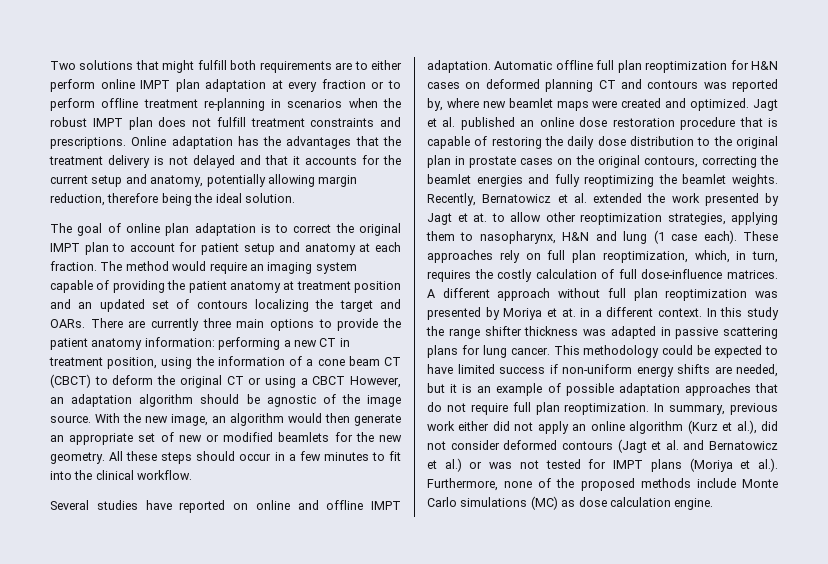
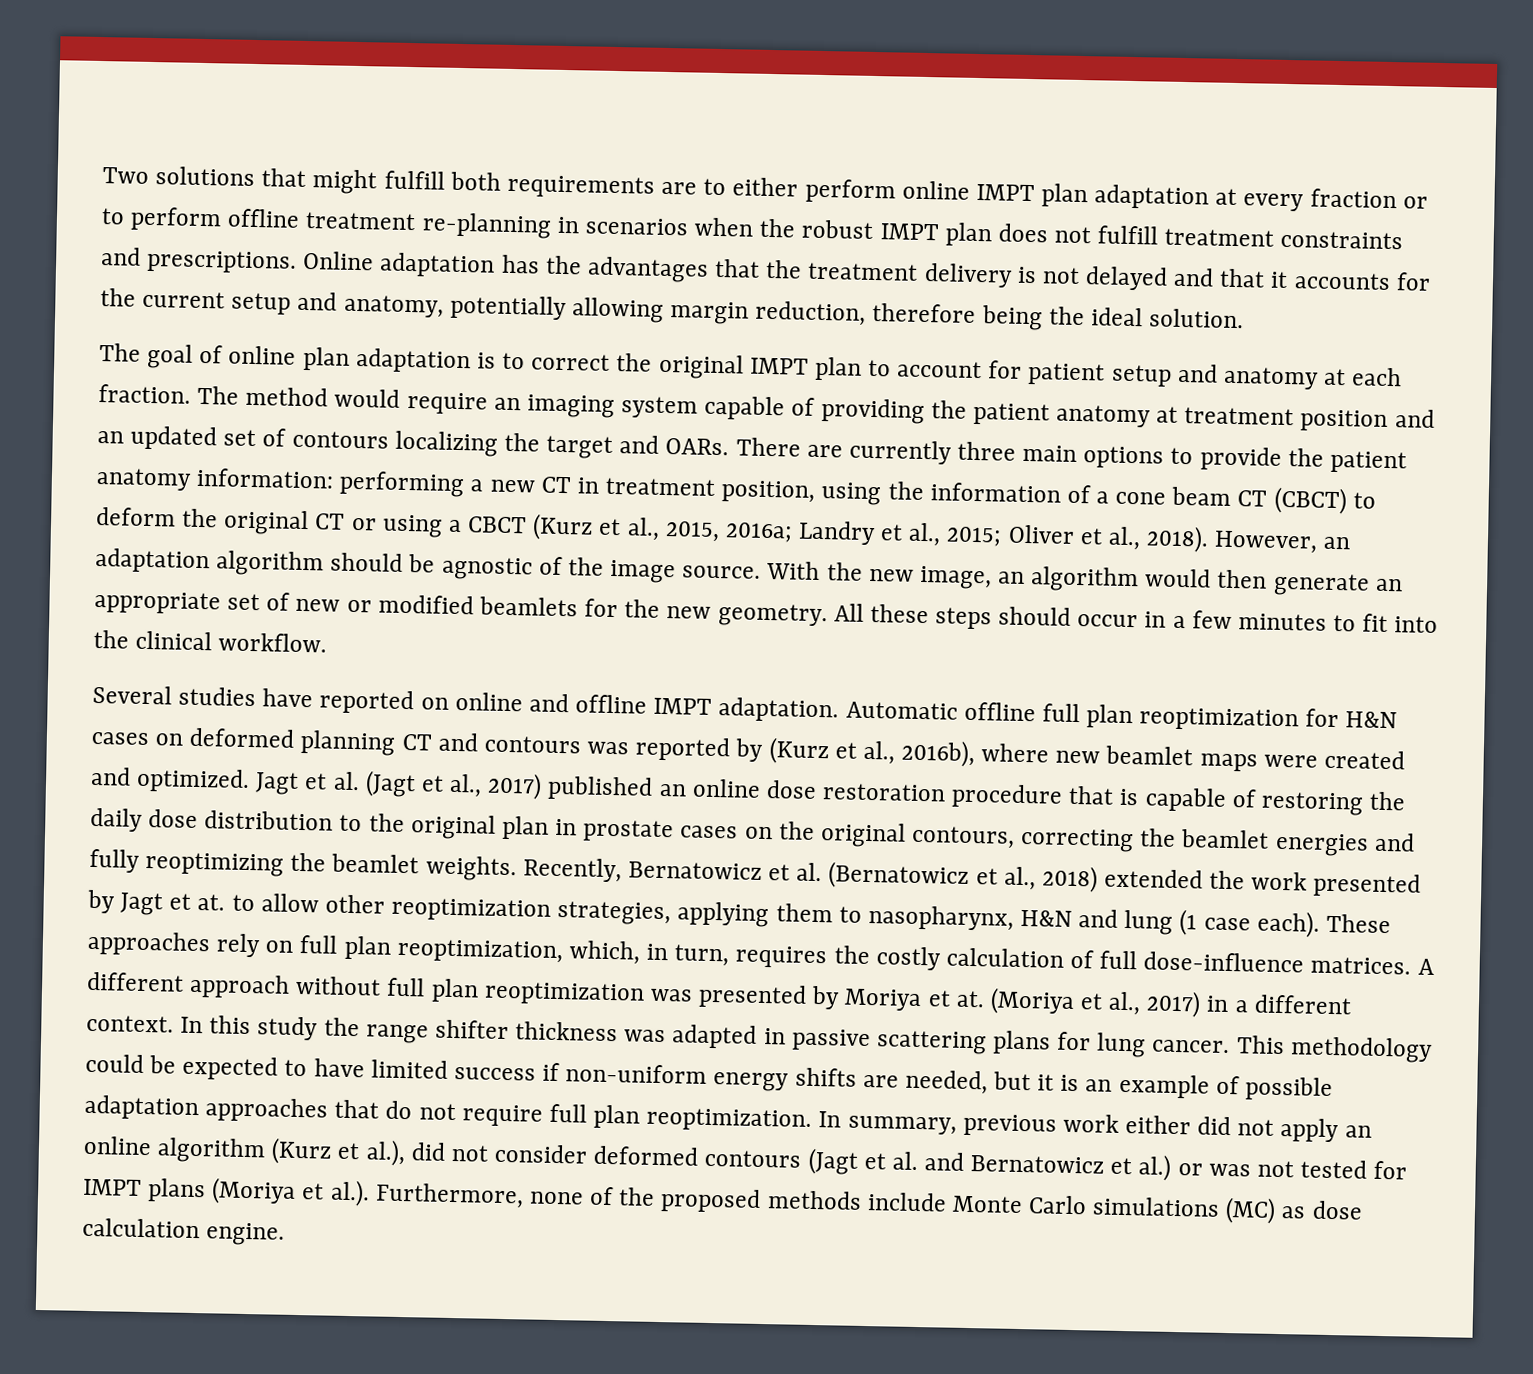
(346, 380) none -> [532,513,1210,553] (Kurz et al., 2015, 2016a; Landry et al., 2015; Oliver et al., 2018).
[427,98,443,111] by, -> [735,737,976,768] by (Kurz et al., 2016b),
(456, 122) none -> [364,770,543,800] (Jagt et al., 2017)
(587, 198) none -> [828,861,1098,893] (Bernatowicz et al., 2018)
(576, 312) none -> [989,987,1202,1018] (Moriya et al., 2017)

